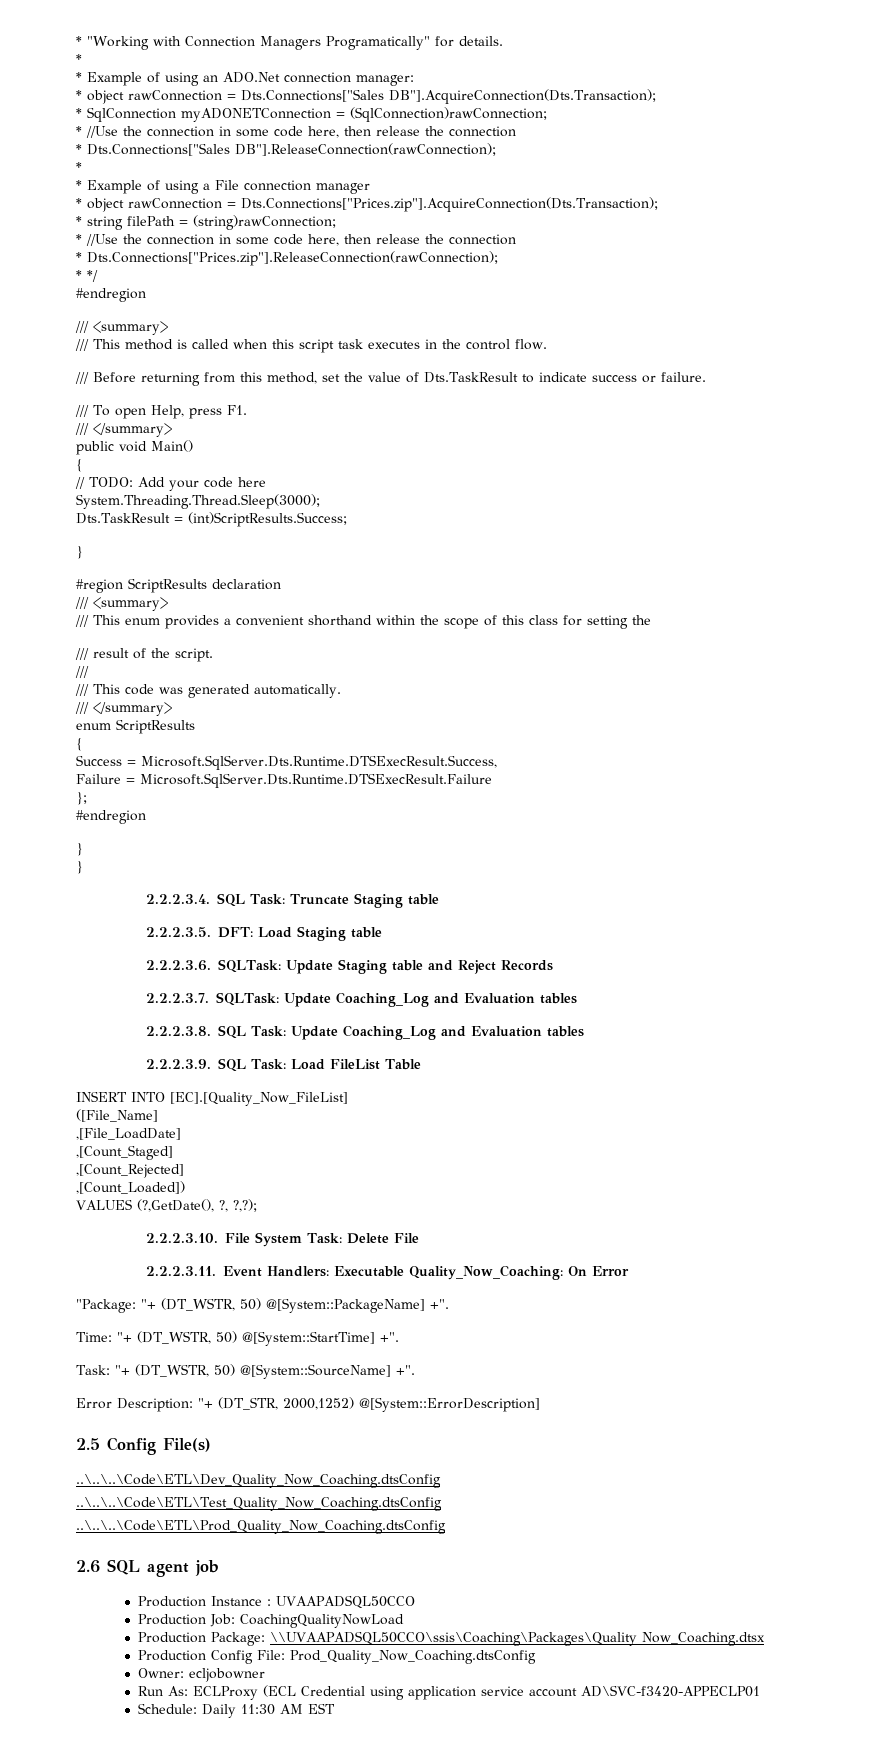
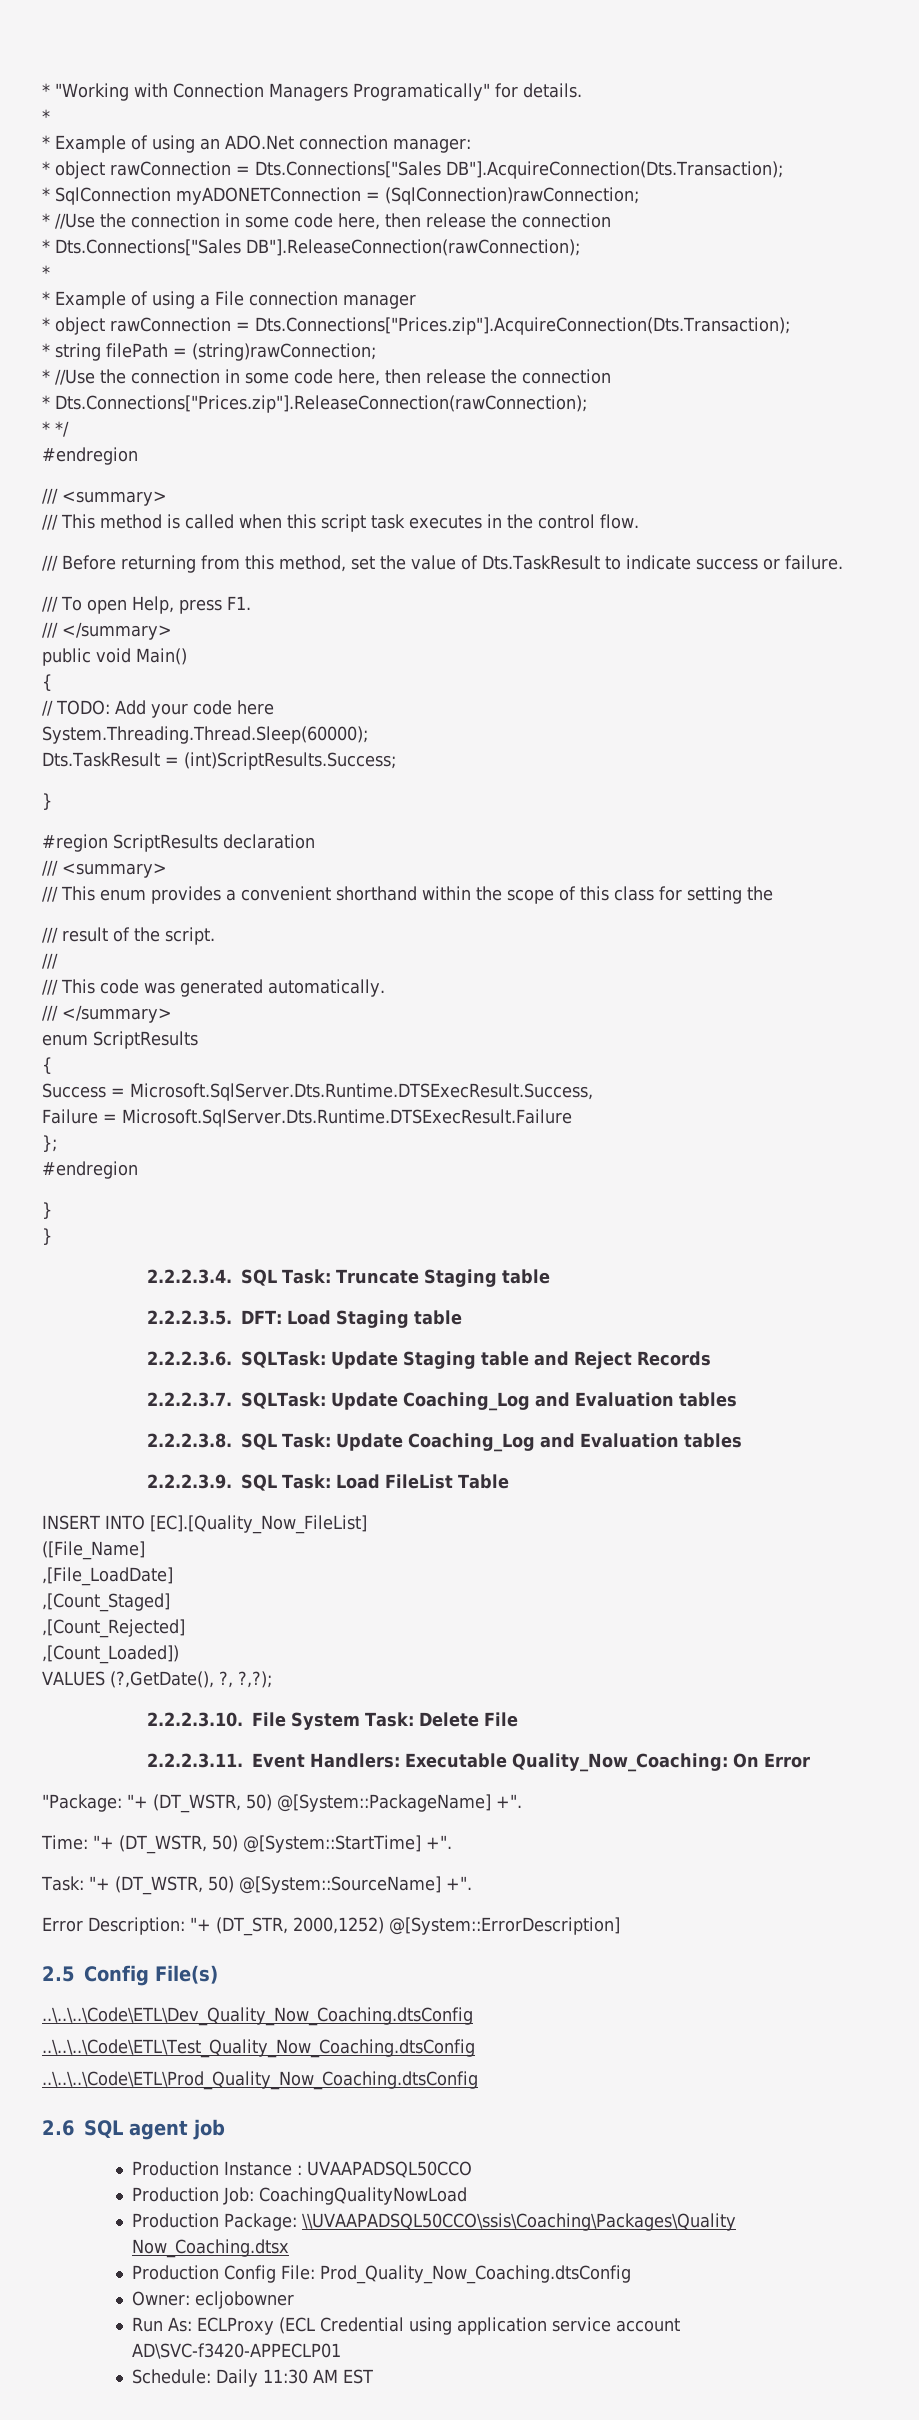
[76,494,320,509] System.Threading.Thread.Sleep(3000); -> [42,726,368,744] System.Threading.Thread.Sleep(60000);

